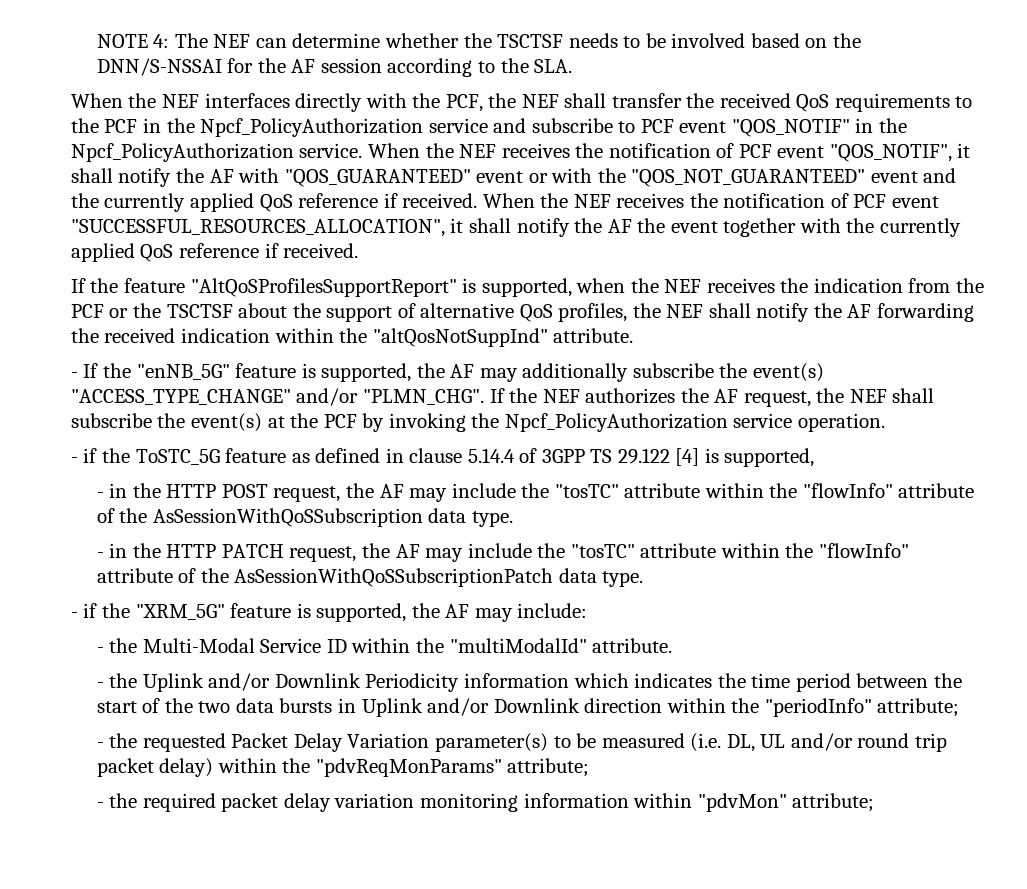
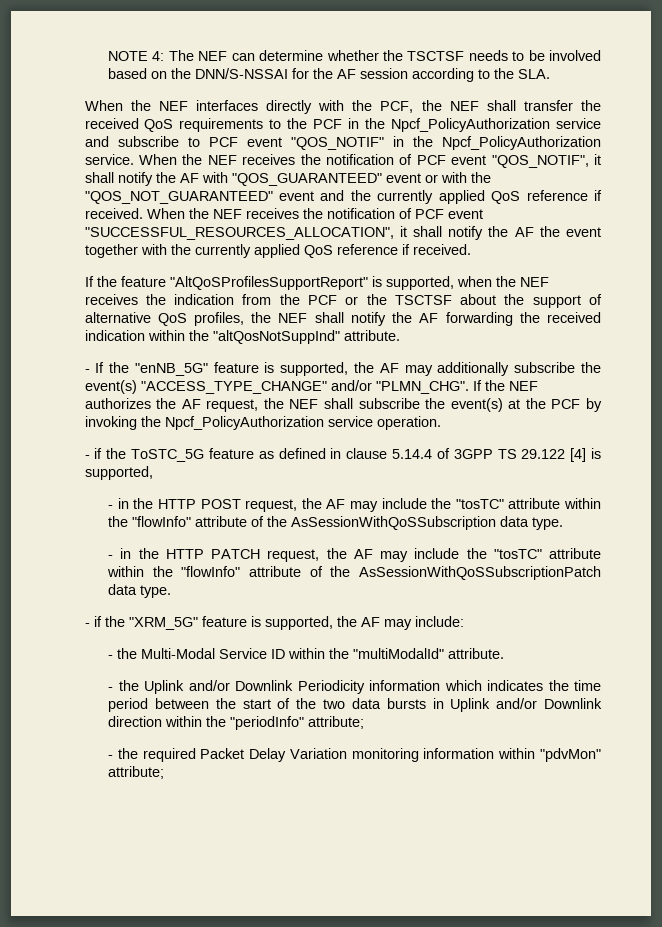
[142,733,226,752] requested -> [142,748,196,762] required
[434,733,947,752] [96,758,590,777] [96,793,415,812] parameter(s) to be measured (i.e. DL, UL and/or round trip packet delay) within the "pdvReqMonParams" attribute; // - the required packet delay variation -> (347, 753) none

